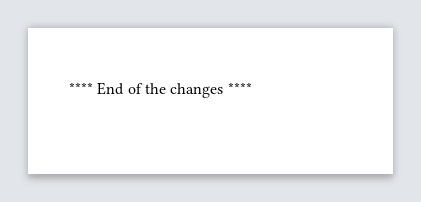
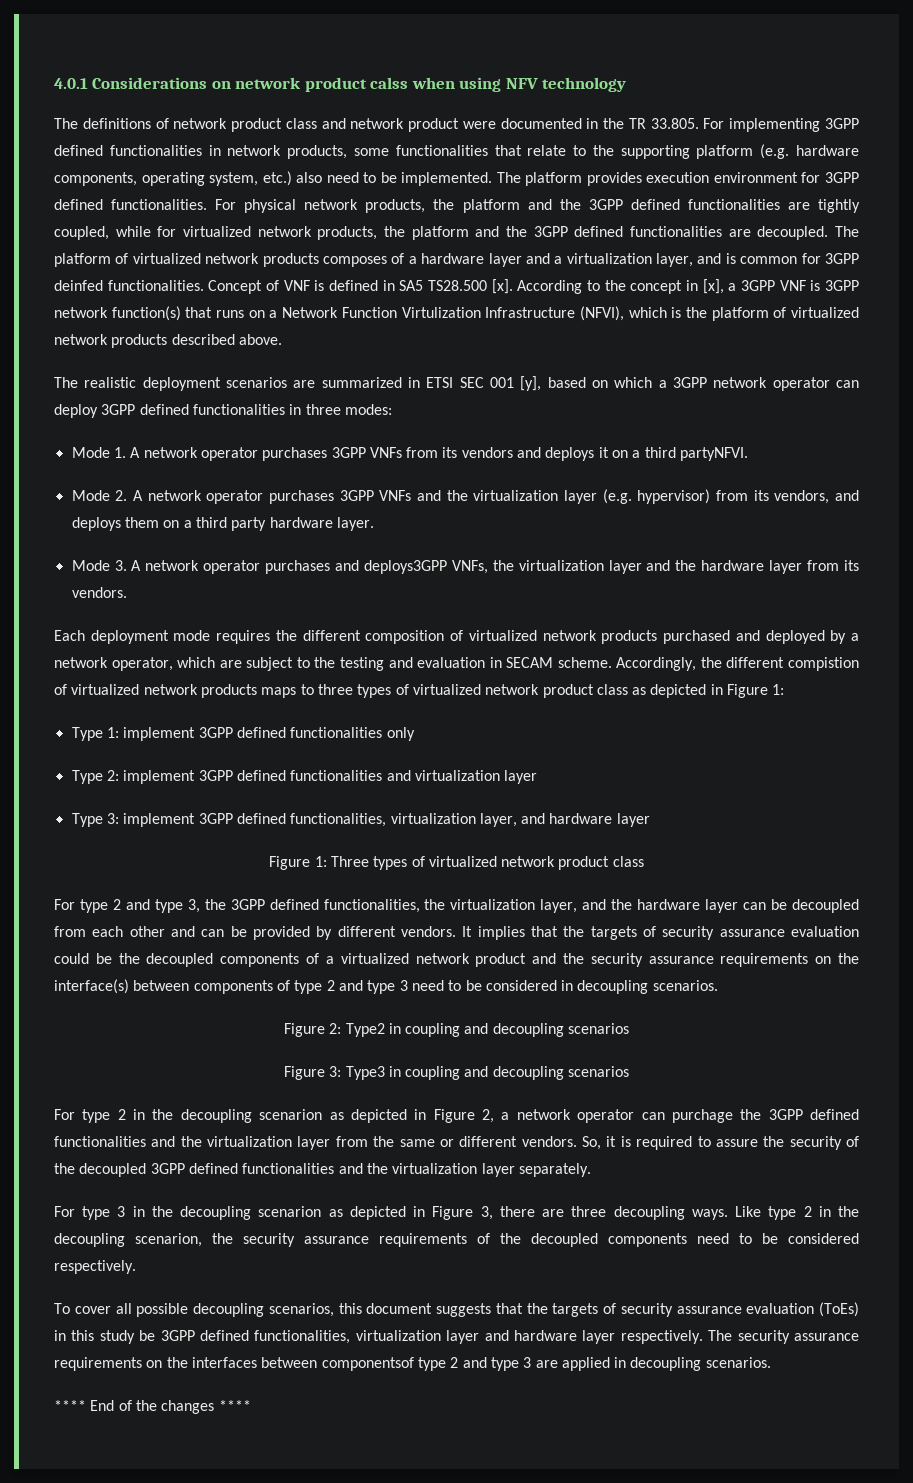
(69, 88) none -> [54,77,627,92] [54,118,859,132] [54,144,860,159] [54,171,859,186] [54,199,860,213] [54,226,859,240] [54,253,860,267] [54,279,859,294] [54,306,859,321] [54,334,282,348] [54,376,860,391] [54,404,392,418] [71,447,749,461] [71,489,859,504] [71,517,374,531] [71,560,859,574] [71,587,127,598] [54,630,860,644] [54,657,859,671] [54,684,785,698] [71,727,415,741] [71,770,538,784] [71,813,650,827] [269,856,644,870] [54,899,859,913] [54,926,860,940] [54,953,859,967] [54,979,718,994] [283,1023,630,1037] [283,1066,630,1080] [54,1109,859,1123] [54,1136,859,1150] [54,1163,591,1177] [54,1206,859,1220] [54,1233,859,1247] [54,1260,136,1274] [54,1302,859,1317] [54,1330,859,1344] [54,1357,771,1371] 4.0.1 Considerations on network product calss when using NFV technology // The definitions of network product class and network product were documented in the TR 33.805. For implementing 3GPP defined functionalities in network products, some functionalities that relate to the supporting platform (e.g. hardware components, operating system, etc.) also need to be implemented. The platform provides execution environment for 3GPP defined functionalities. For physical network products, the platform and the 3GPP defined functionalities are tightly coupled, while for virtualized network products, the platform and the 3GPP defined functionalities are decoupled. The platform of virtualized network products composes of a hardware layer and a virtualization layer, and is common for 3GPP deinfed functionalities. Concept of VNF is defined in SA5 TS28.500 [x]. According to the concept in [x], a 3GPP VNF is 3GPP network function(s) that runs on a Network Function Virtulization Infrastructure (NFVI), which is the platform of virtualized network products described above. // The realistic deployment scenarios are summarized in ETSI SEC 001 [y], based on which a 3GPP network operator can deploy 3GPP defined functionalities in three modes: // Mode 1. A network operator purchases 3GPP VNFs from its vendors and deploys it on a third partyNFVI. // Mode 2. A network operator purchases 3GPP VNFs and the virtualization layer (e.g. hypervisor) from its vendors, and deploys them on a third party hardware layer. // Mode 3. A network operator purchases and deploys3GPP VNFs, the virtualization layer and the hardware layer from its vendors. // Each deployment mode requires the different composition of virtualized network products purchased and deployed by a network operator, which are subject to the testing and evaluation in SECAM scheme. Accordingly, the different compistion of virtualized network products maps to three types of virtualized network product class as depicted in Figure 1: // Type 1: implement 3GPP defined functionalities only // Type 2: implement 3GPP defined functionalities and virtualization layer // Type 3: implement 3GPP defined functionalities, virtualization layer, and hardware layer // Figure 1: Three types of virtualized network product class // For type 2 and type 3, the 3GPP defined functionalities, the virtualization layer, and the hardware layer can be decoupled from each other and can be provided by different vendors. It implies that the targets of security assurance evaluation could be the decoupled components of a virtualized network product and the security assurance requirements on the interface(s) between components of type 2 and type 3 need to be considered in decoupling scenarios. // Figure 2: Type2 in coupling and decoupling scenarios // Figure 3: Type3 in coupling and decoupling scenarios // For type 2 in the decoupling scenarion as depicted in Figure 2, a network operator can purchage the 3GPP defined functionalities and the virtualization layer from the same or different vendors. So, it is required to assure the security of the decoupled 3GPP defined functionalities and the virtualization layer separately. // For type 3 in the decoupling scenarion as depicted in Figure 3, there are three decoupling ways. Like type 2 in the decoupling scenarion, the security assurance requirements of the decoupled components need to be considered respectively. // To cover all possible decoupling scenarios, this document suggests that the targets of security assurance evaluation (ToEs) in this study be 3GPP defined functionalities, virtualization layer and hardware layer respectively. The security assurance requirements on the interfaces between componentsof type 2 and type 3 are applied in decoupling scenarios. //

